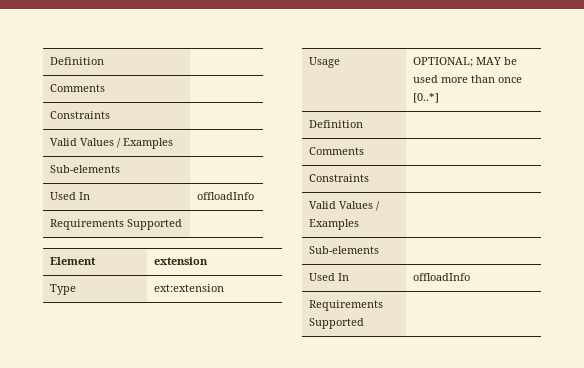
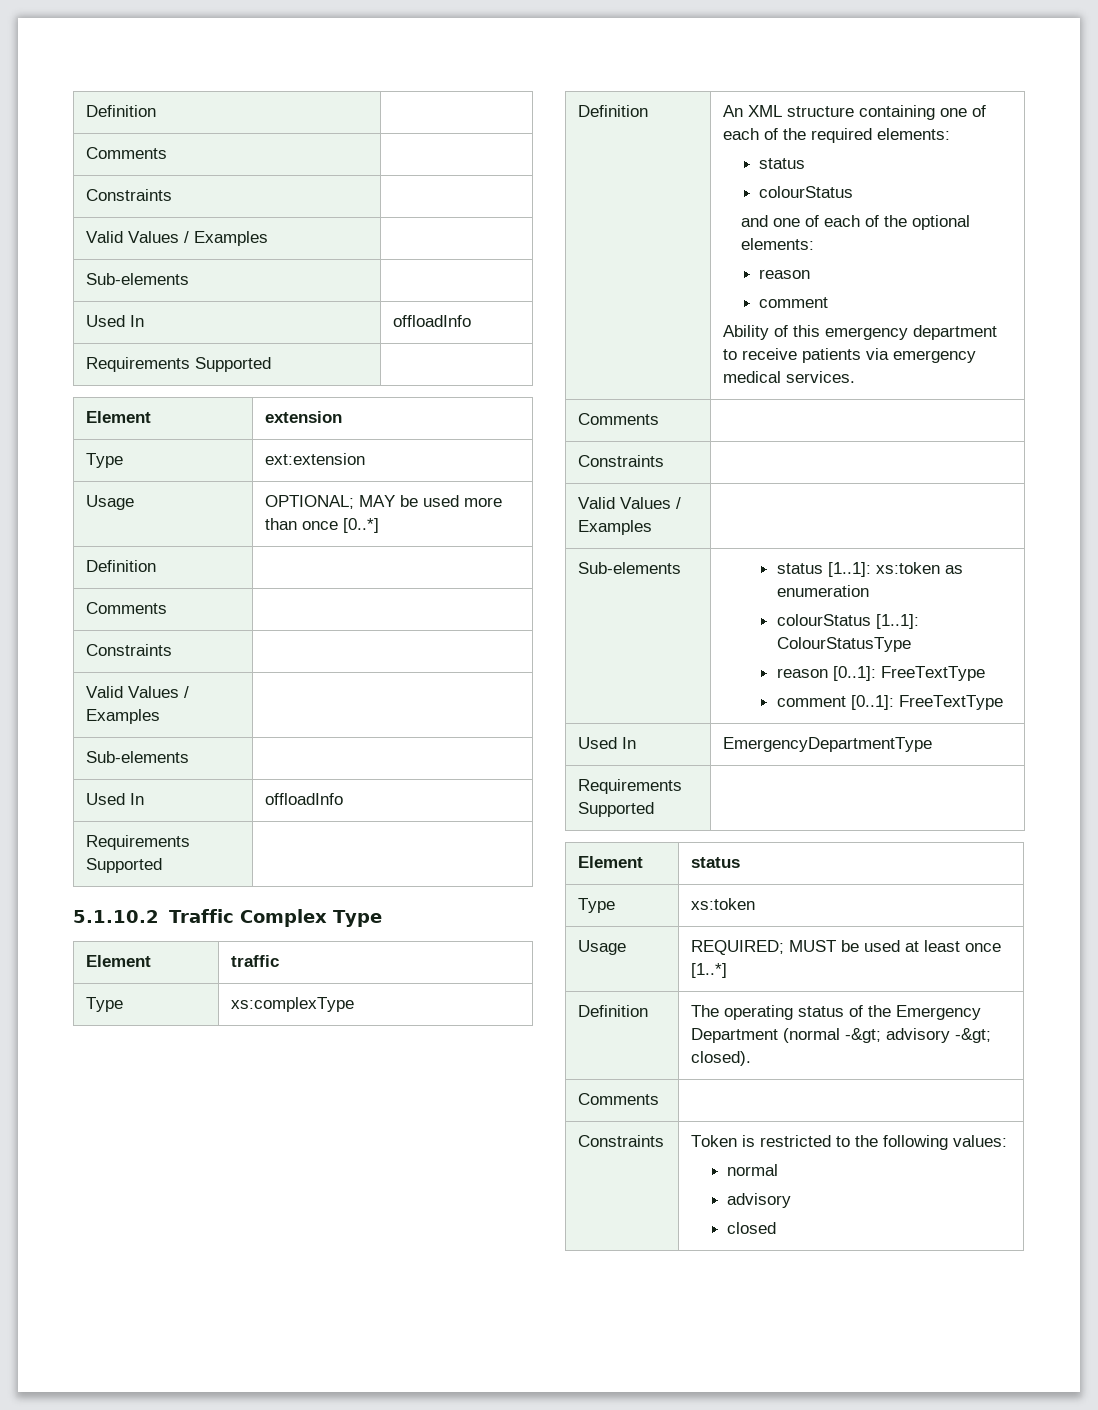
(364, 323) none -> [73,909,383,927] [86,955,152,967] [231,955,280,967] [86,997,124,1012] [231,997,355,1012] [578,105,649,117] [723,105,987,120] [723,128,951,143] [759,158,806,169] [759,186,854,198] [740,215,970,230] [740,238,814,250] [759,269,811,279] [759,297,829,308] [723,325,998,340] [723,348,977,363] [723,371,856,383] [578,413,660,425] [578,455,665,467] [578,497,682,509] [578,520,653,535] [578,562,682,574] [776,562,963,577] [776,585,869,597] [776,614,919,629] [776,637,911,652] [776,666,985,681] [776,695,1003,710] [578,737,637,749] [723,737,933,752] [578,779,683,794] [578,802,655,817] [578,856,644,868] [691,857,741,868] [578,898,616,913] [691,898,756,910] [578,940,627,955] [691,940,1002,955] [691,963,728,978] [578,1005,649,1017] [691,1005,982,1020] [691,1028,992,1043] [691,1051,752,1066] [578,1093,660,1105] [578,1135,665,1147] [691,1135,1008,1150] [727,1164,779,1176] [727,1193,792,1208] [727,1222,777,1234] // 5.1.10.2 Traffic Complex Type // Element | traffic // Type | xs:complexType // Definition | An XML structure containing one of each of the required elements: // status // colourStatus // and one of each of the optional elements: // reason // comment // Ability of this emergency department to receive patients via emergency medical services. // Comments | // Constraints | // Valid Values / Examples | // Sub-elements | status [1..1]: xs:token as enumeration // colourStatus [1..1]: ColourStatusType // reason [0..1]: FreeTextType // comment [0..1]: FreeTextType // Used In | EmergencyDepartmentType // Requirements Supported | // Element | status // Type | xs:token // Usage | REQUIRED; MUST be used at least once [1..*] // Definition | The operating status of the Emergency Department (normal -&gt; advisory -&gt; closed). // Comments | // Constraints | Token is restricted to the following values: // normal // advisory // closed

